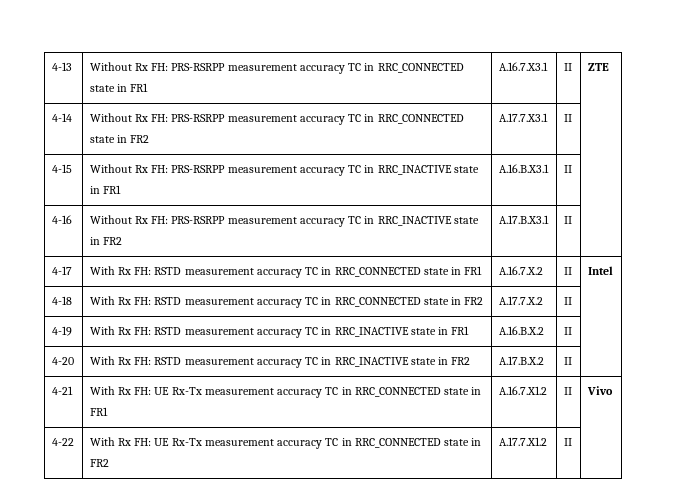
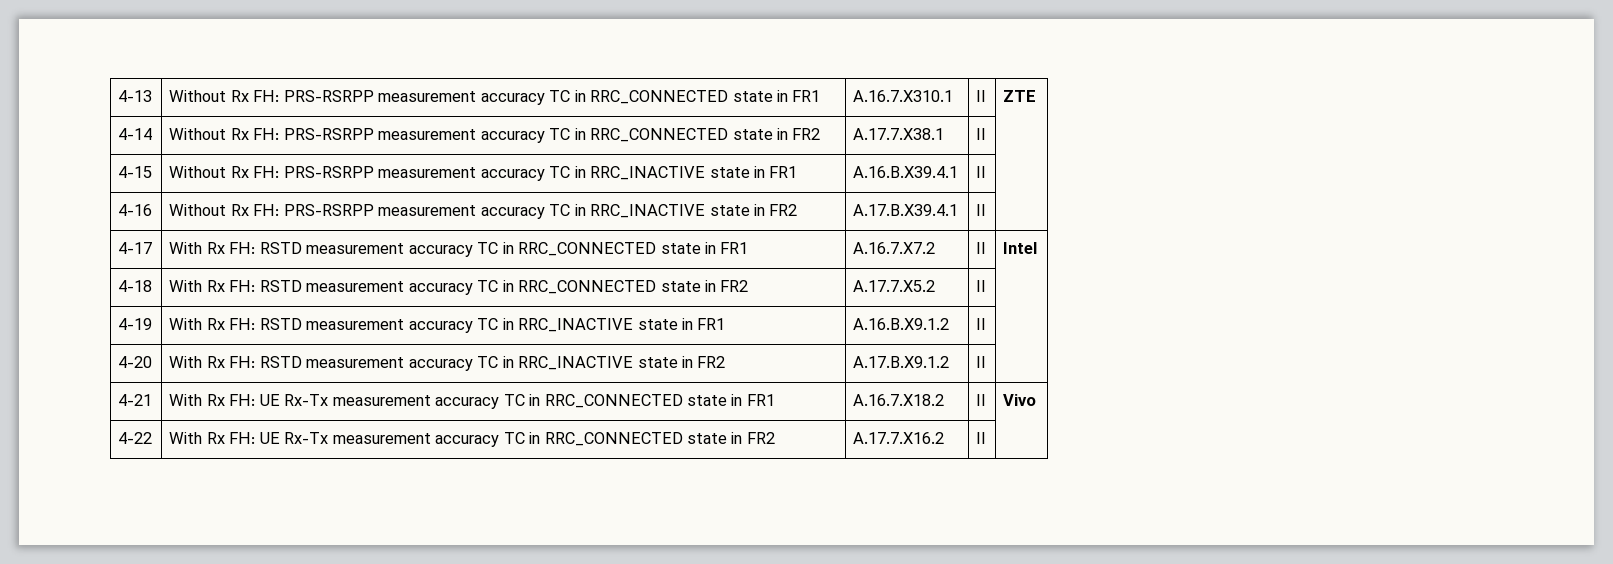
[498,62,548,71] A.16.7.X3.1 -> [853,90,954,102] A.16.7.X310.1
[498,113,548,122] A.17.7.X3.1 -> [853,128,945,140] A.17.7.X38.1
[498,164,549,173] A.16.B.X3.1 -> [853,166,959,178] A.16.B.X39.4.1
[498,215,549,224] A.17.B.X3.1 -> [853,204,959,216] A.17.B.X39.4.1
[498,266,543,275] A.16.7.X.2 -> [853,242,936,254] A.16.7.X7.2
[498,296,543,305] A.17.7.X.2 -> [853,280,936,292] A.17.7.X5.2
[498,326,544,335] A.16.B.X.2 -> [853,318,950,330] A.16.B.X9.1.2
[498,356,544,365] A.17.B.X.2 -> [853,356,950,368] A.17.B.X9.1.2
[498,386,547,395] A.16.7.X1.2 -> [853,394,945,406] A.16.7.X18.2
[498,437,547,446] A.17.7.X1.2 -> [853,432,945,444] A.17.7.X16.2

